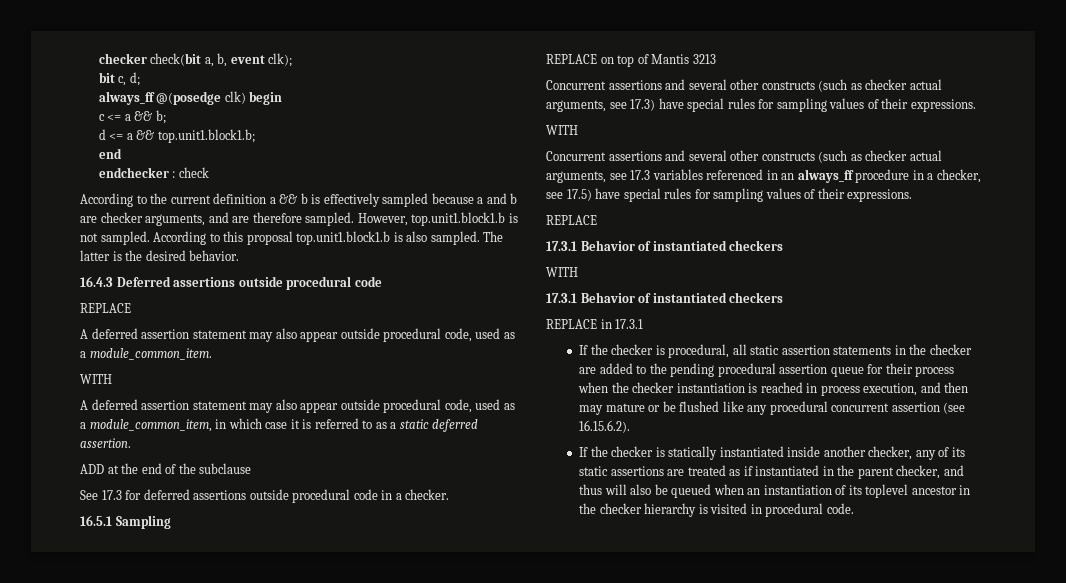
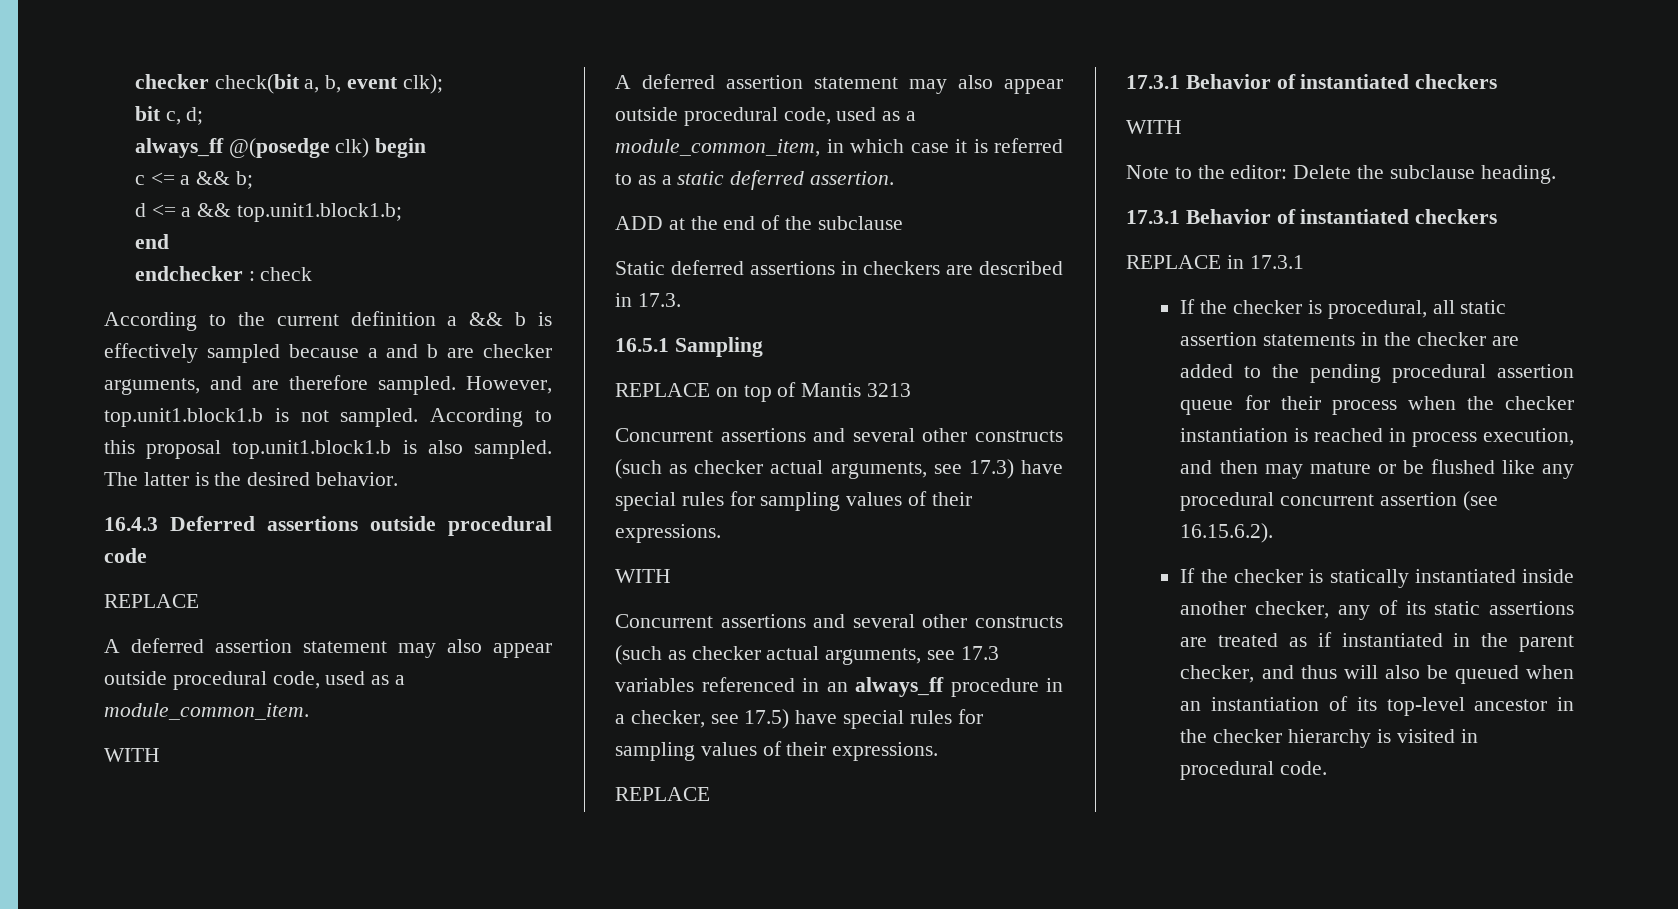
[80,489,450,503] See 17.3 for deferred assertions outside procedural code in a checker. -> [615,260,1063,275] [615,293,681,307] Static deferred assertions in checkers are described in 17.3.
(578, 272) none -> [1126,165,1556,184] // Note to the editor: Delete the subclause heading.
[865,484,909,498] toplevel -> [1386,697,1465,716] top-level

